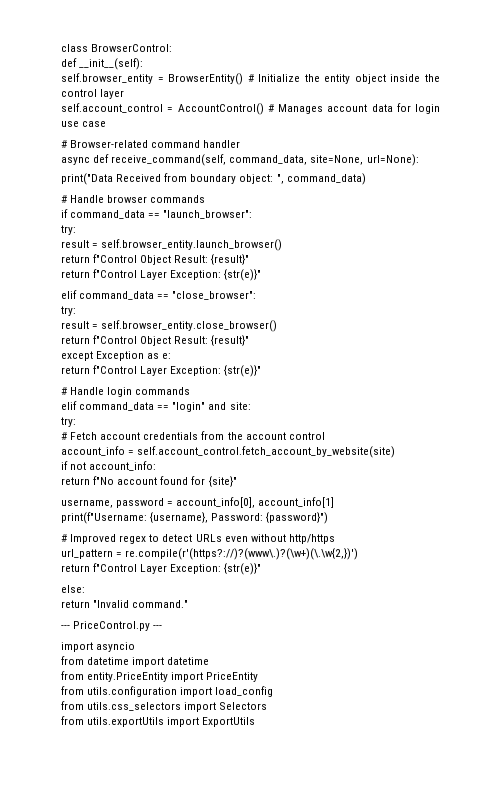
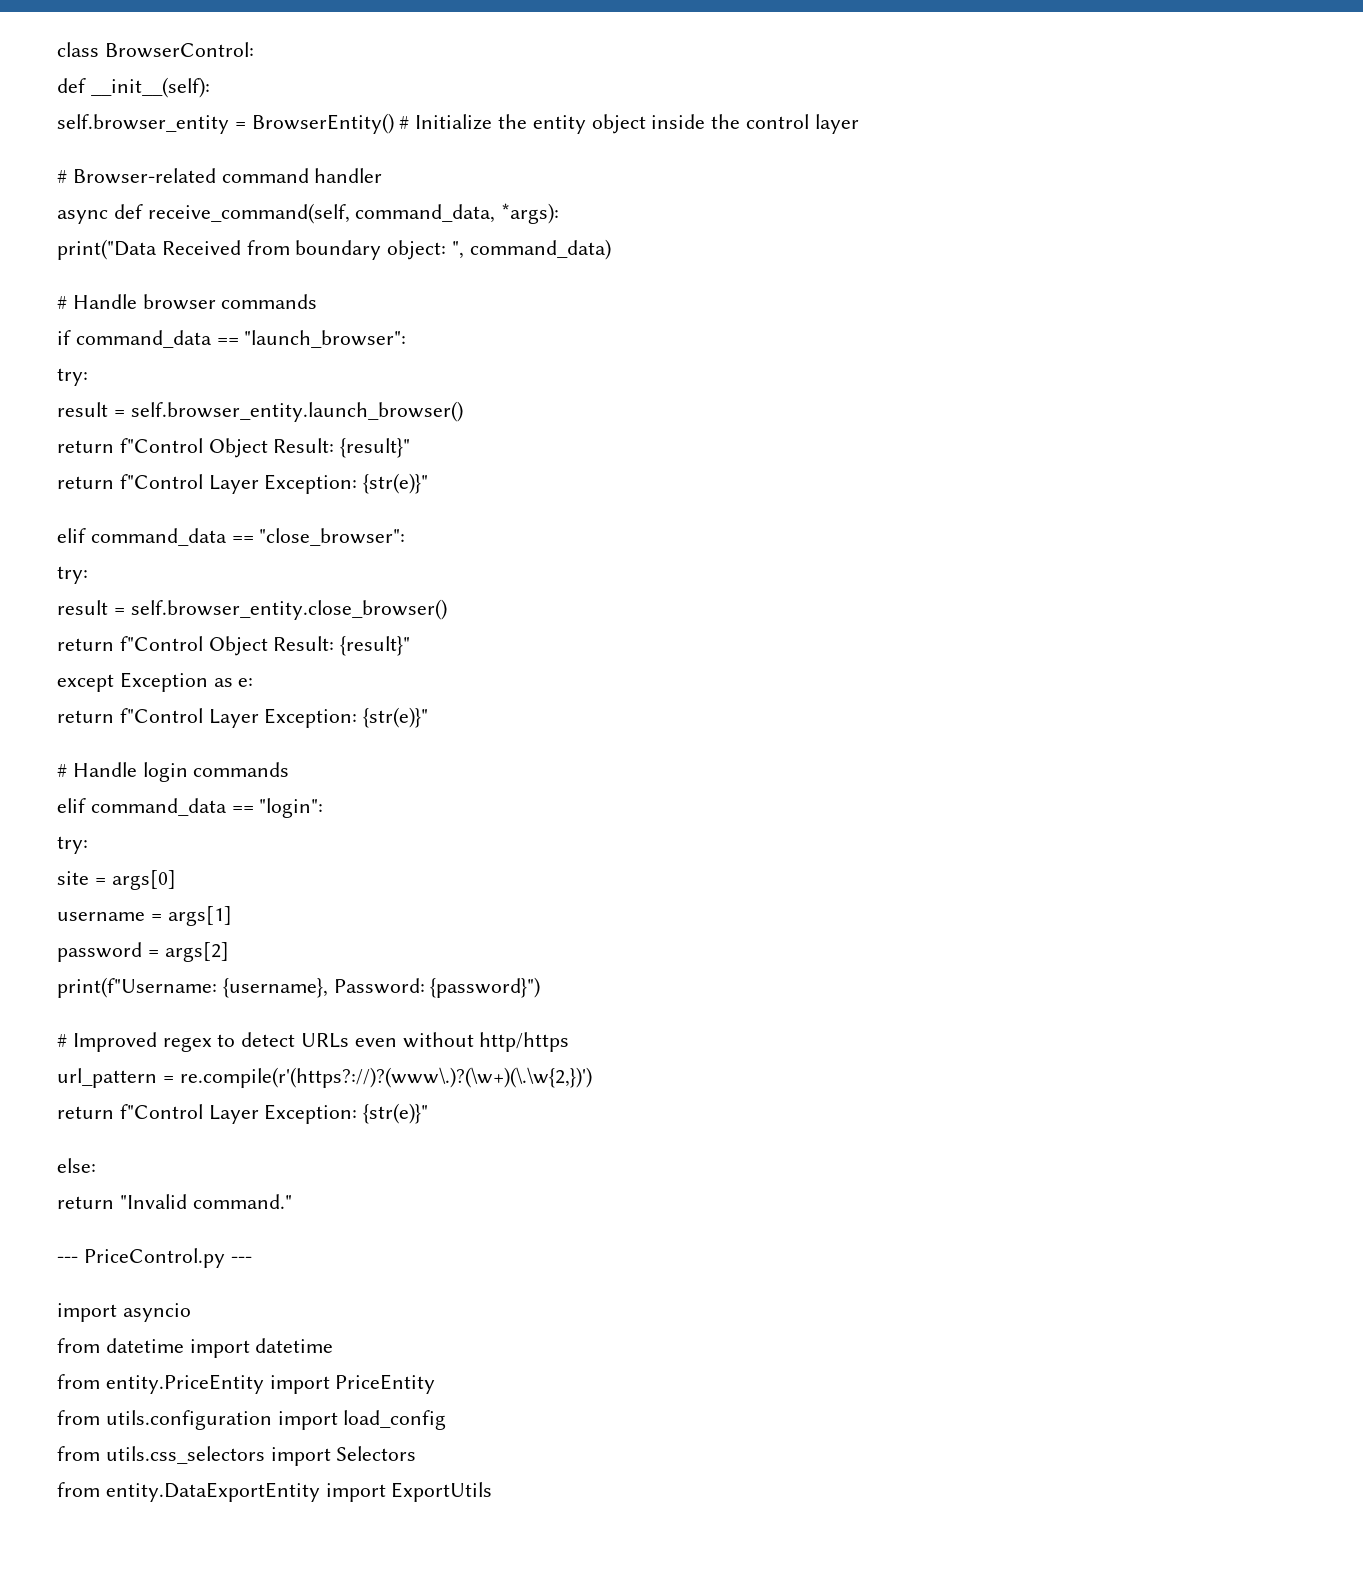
[61,103,440,115] [61,121,107,127] // self.account_control = AccountControl() # Manages account data for login use case -> (859, 124) none
[310,154,419,166] site=None, url=None): -> [501,203,560,224] *args):
[172,402,251,412] [61,417,76,427] [61,431,325,440] [61,446,396,458] [61,461,157,471] [61,476,237,487] [61,497,335,508] "login" and site: // try: // # Fetch account credentials from the account control // account_info = self.account_control.fetch_account_by_website(site) // if not account_info: // return f"No account found for {site}" // username, password = account_info[0], account_info[1] -> [259,798,324,818] [57,836,88,854] [57,870,176,890] [57,906,232,926] [57,942,229,962] "login": // try: // site = args[0] // username = args[1] // password = args[2]
[87,717,165,727] utils.exportUtils -> [105,1482,320,1502] entity.DataExportEntity

